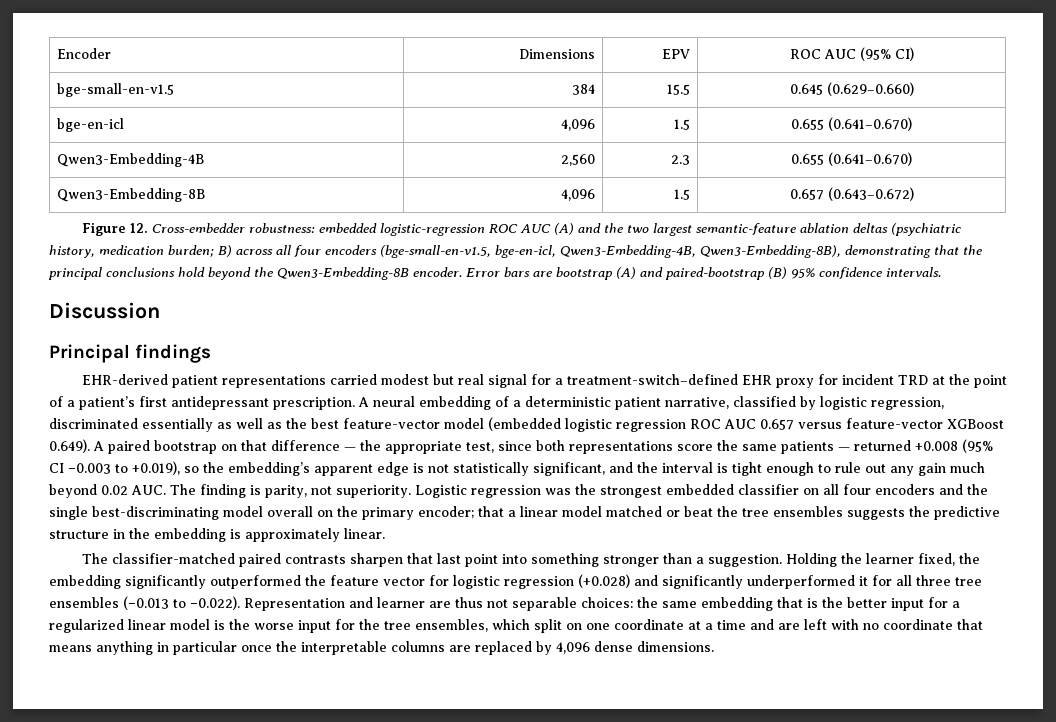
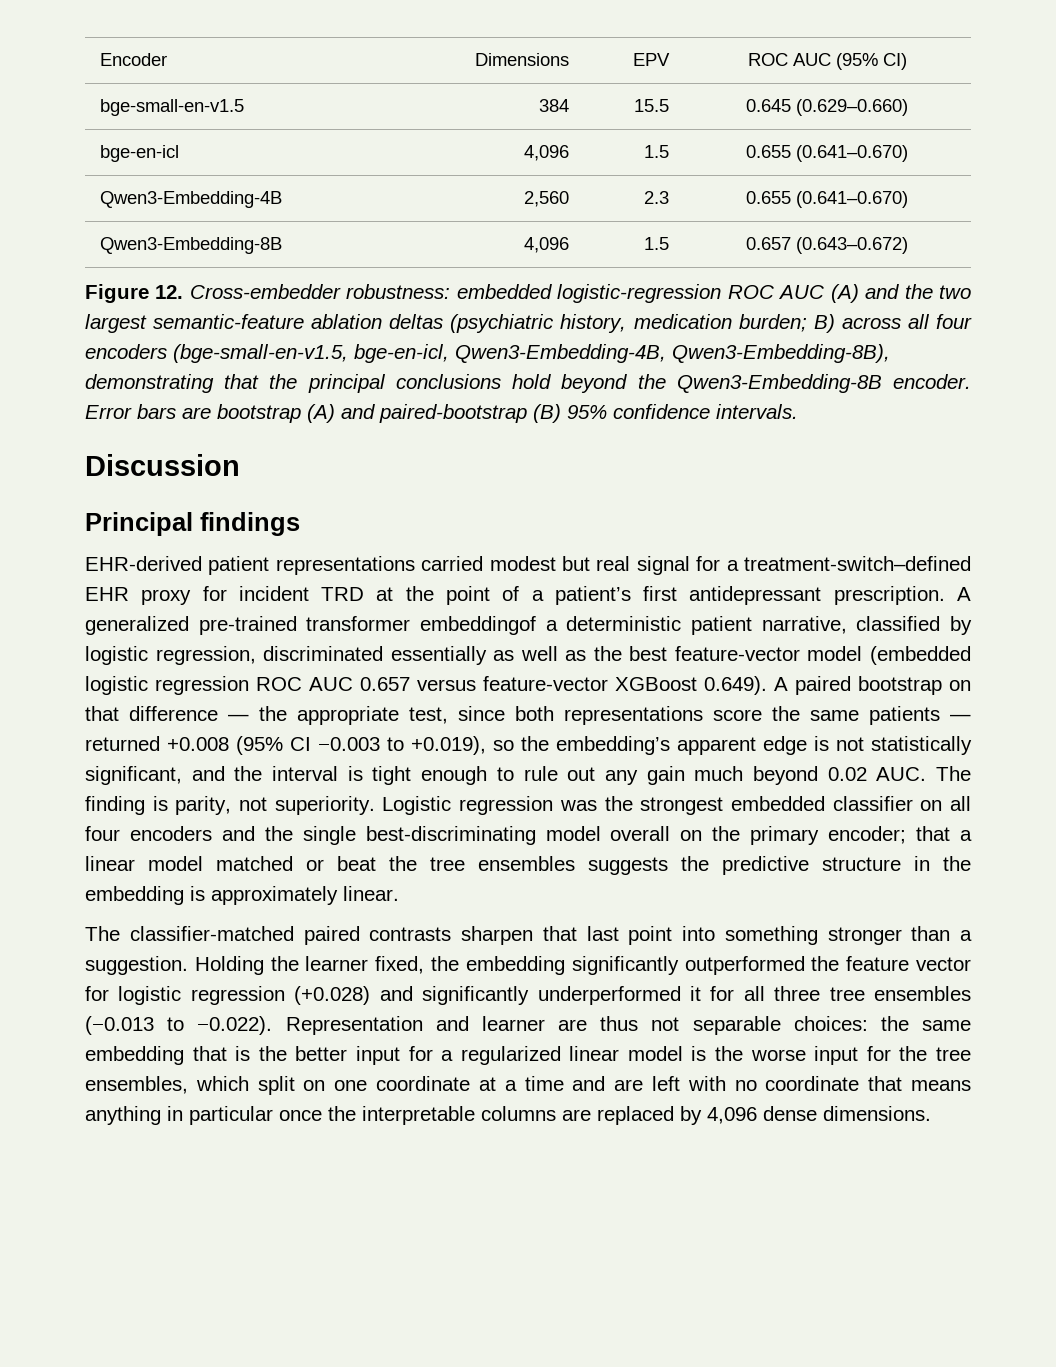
[373,396,509,410] neural embedding of -> [85,616,536,635] generalized pre-trained transformer embeddingof

